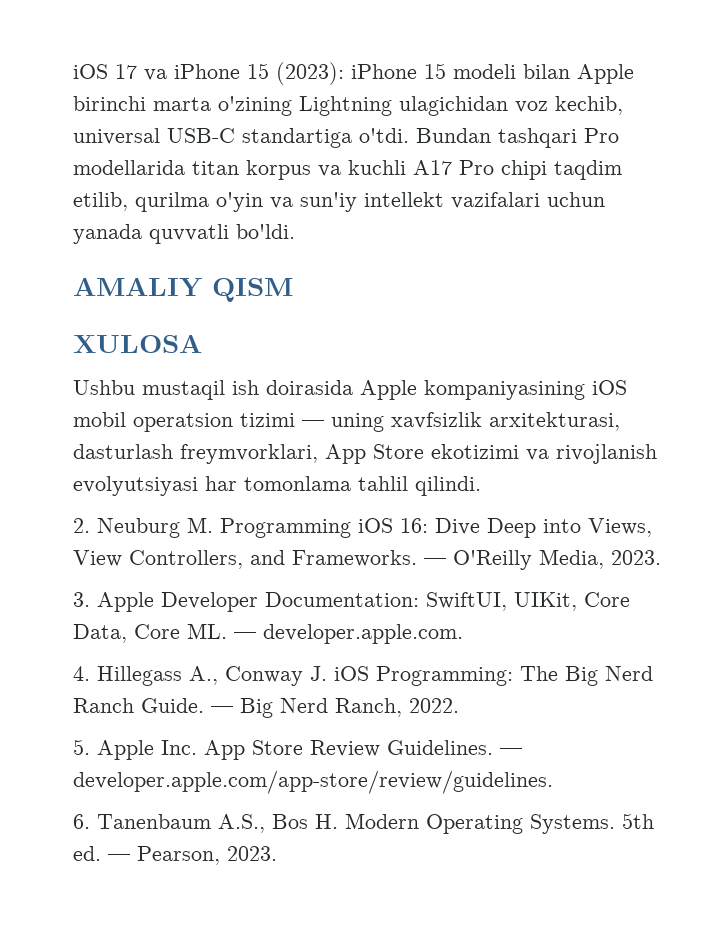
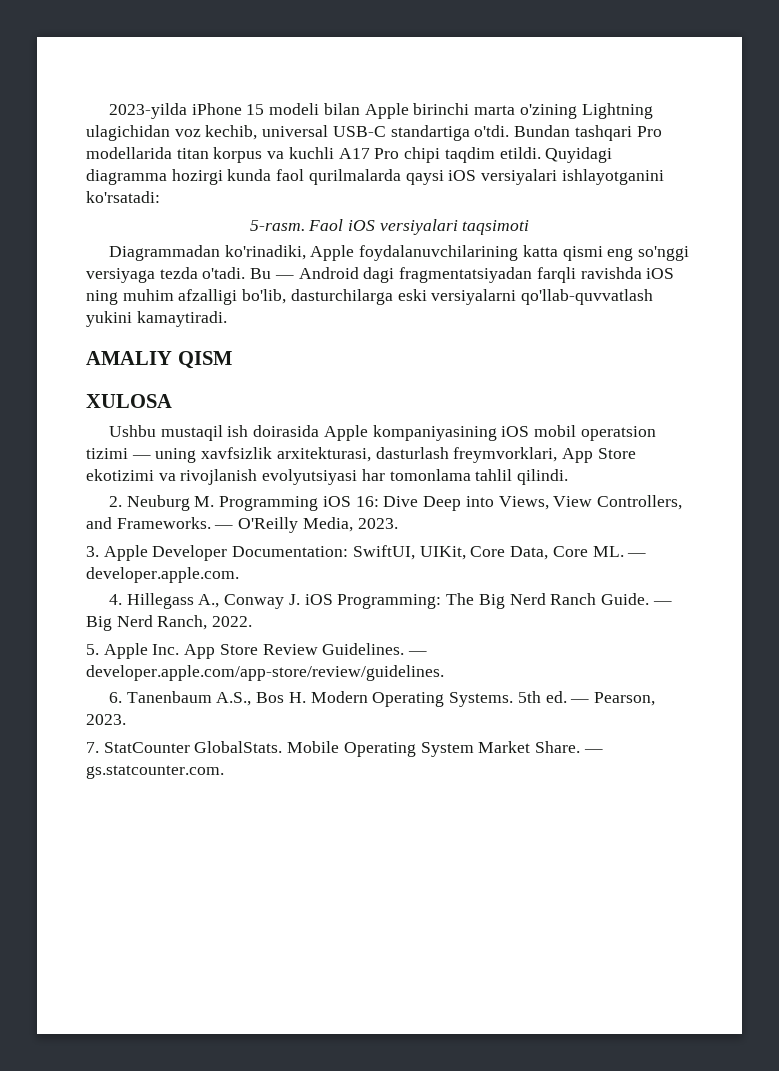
[73,62,344,85] iOS 17 va iPhone 15 (2023): -> [109,103,188,119] 2023-yilda
[73,192,605,212] [73,224,295,244] etilib, qurilma o'yin va sun'iy intellekt vazifalari uchun yanada quvvatli bo'ldi. -> [499,147,613,163] [86,169,664,185] [86,191,160,203] [249,219,530,235] [109,245,690,261] [86,267,675,283] [86,289,654,305] [86,311,227,327] etildi. Quyidagi diagramma hozirgi kunda faol qurilmalarda qaysi iOS versiyalari ishlayotganini ko'rsatadi: // 5-rasm. Faol iOS versiyalari taqsimoti // Diagrammadan ko'rinadiki, Apple foydalanuvchilarining katta qismi eng so'nggi versiyaga tezda o'tadi. Bu — Android dagi fragmentatsiyadan farqli ravishda iOS ning muhim afzalligi bo'lib, dasturchilarga eski versiyalarni qo'llab-quvvatlash yukini kamaytiradi.
(277, 853) none -> [86,741,603,757] [86,765,224,779] // 7. StatCounter GlobalStats. Mobile Operating System Market Share. — gs.statcounter.com.

